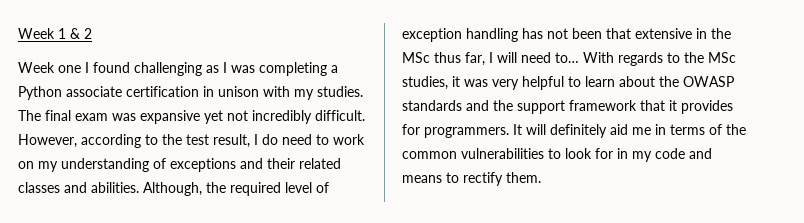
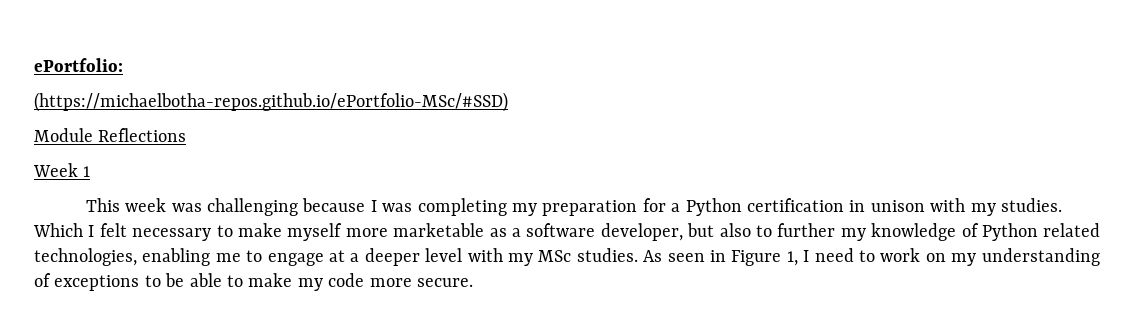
[18,28,92,39] [18,62,327,76] Week 1 & 2 // Week one I found challenging as I was completing -> [34,58,123,72] [34,92,508,112] [34,128,187,142] [33,163,91,177] [85,198,666,216] ePortfolio: // (https://michaelbotha-repos.github.io/ePortfolio-MSc/#SSD) // Module Reflections // Week 1 // This week was challenging because I was completing my preparation for
[66,86,122,97] associate -> (742, 207) none
[18,110,365,124] [18,134,278,148] The final exam was expansive yet not incredibly difficult. However, according to the test result, I do -> [33,223,1101,241] [34,248,810,266] Which I felt necessary to make myself more marketable as a software developer, but also to further my knowledge of Python related technologies, enabling me to engage at a deeper level with my MSc studies. As seen in Figure 1, I
[240,158,341,169] [18,182,329,196] [402,28,731,42] [402,52,736,66] [402,76,734,90] [402,100,733,114] [402,124,746,138] [402,148,712,162] [402,172,541,186] and their related classes and abilities. Although, the required level of exception handling has not been that extensive in the MSc thus far, I will need to… With regards to the MSc studies, it was very helpful to learn about the OWASP standards and the support framework that it provides for programmers. It will definitely aid me in terms of the common vulnerabilities to look for in my code and means to rectify them. -> [144,273,473,291] to be able to make my code more secure.

